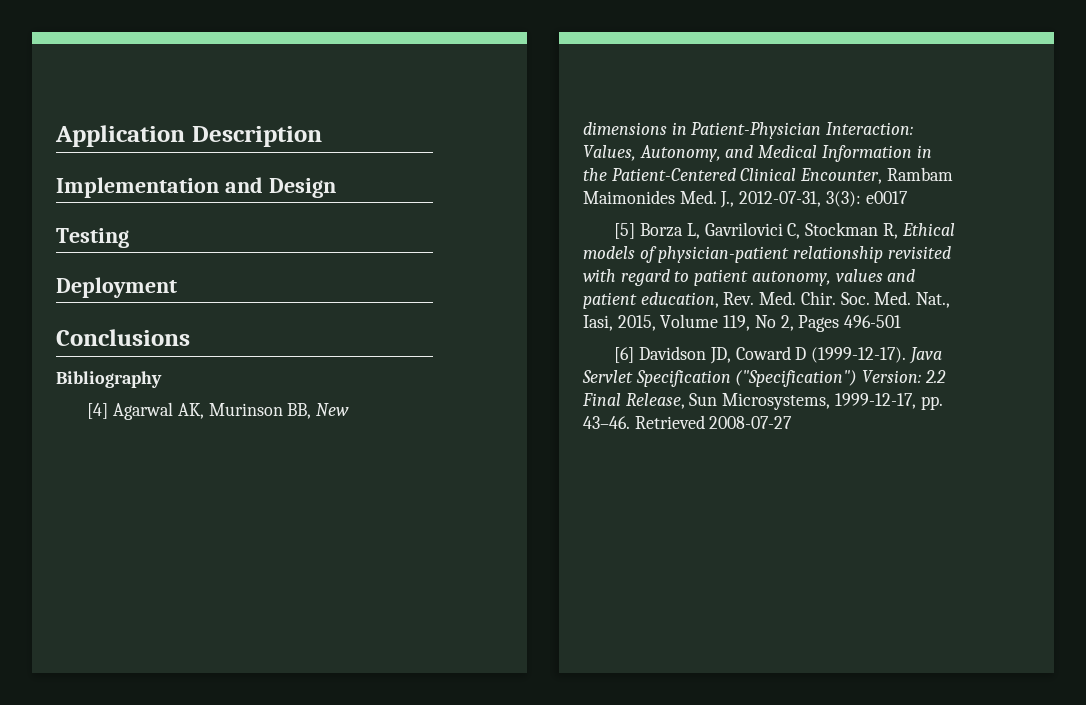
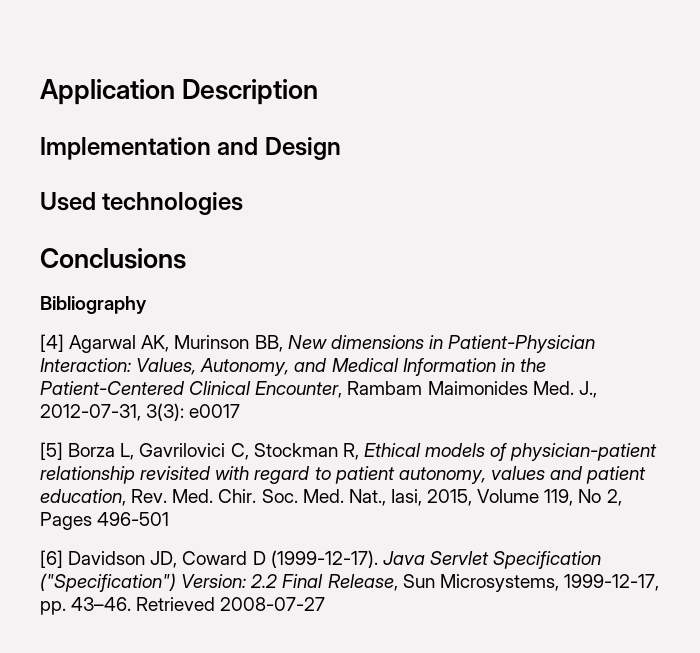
[56,228,129,248] [56,277,177,298] Testing // Deployment -> [40,192,244,215] Used technologies

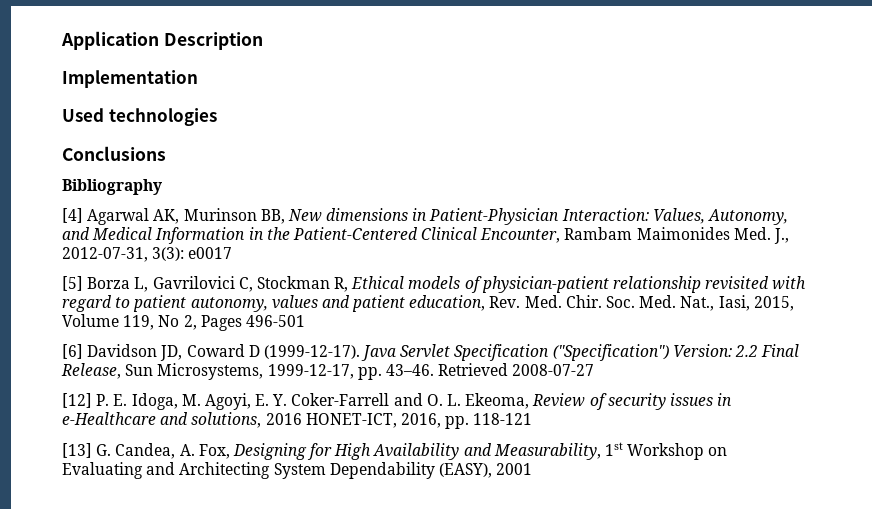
[217,137,341,160] and Design -> (198, 79) none
(326, 604) none -> [62,393,733,410] [62,412,533,429] [62,442,728,460] [62,462,533,479] // [12] P. E. Idoga, M. Agoyi, E. Y. Coker-Farrell and O. L. Ekeoma, Review of security issues in e-Healthcare and solutions, 2016 HONET-ICT, 2016, pp. 118-121 // [13] G. Candea, A. Fox, Designing for High Availability and Measurability, 1st Workshop on Evaluating and Architecting System Dependability (EASY), 2001

